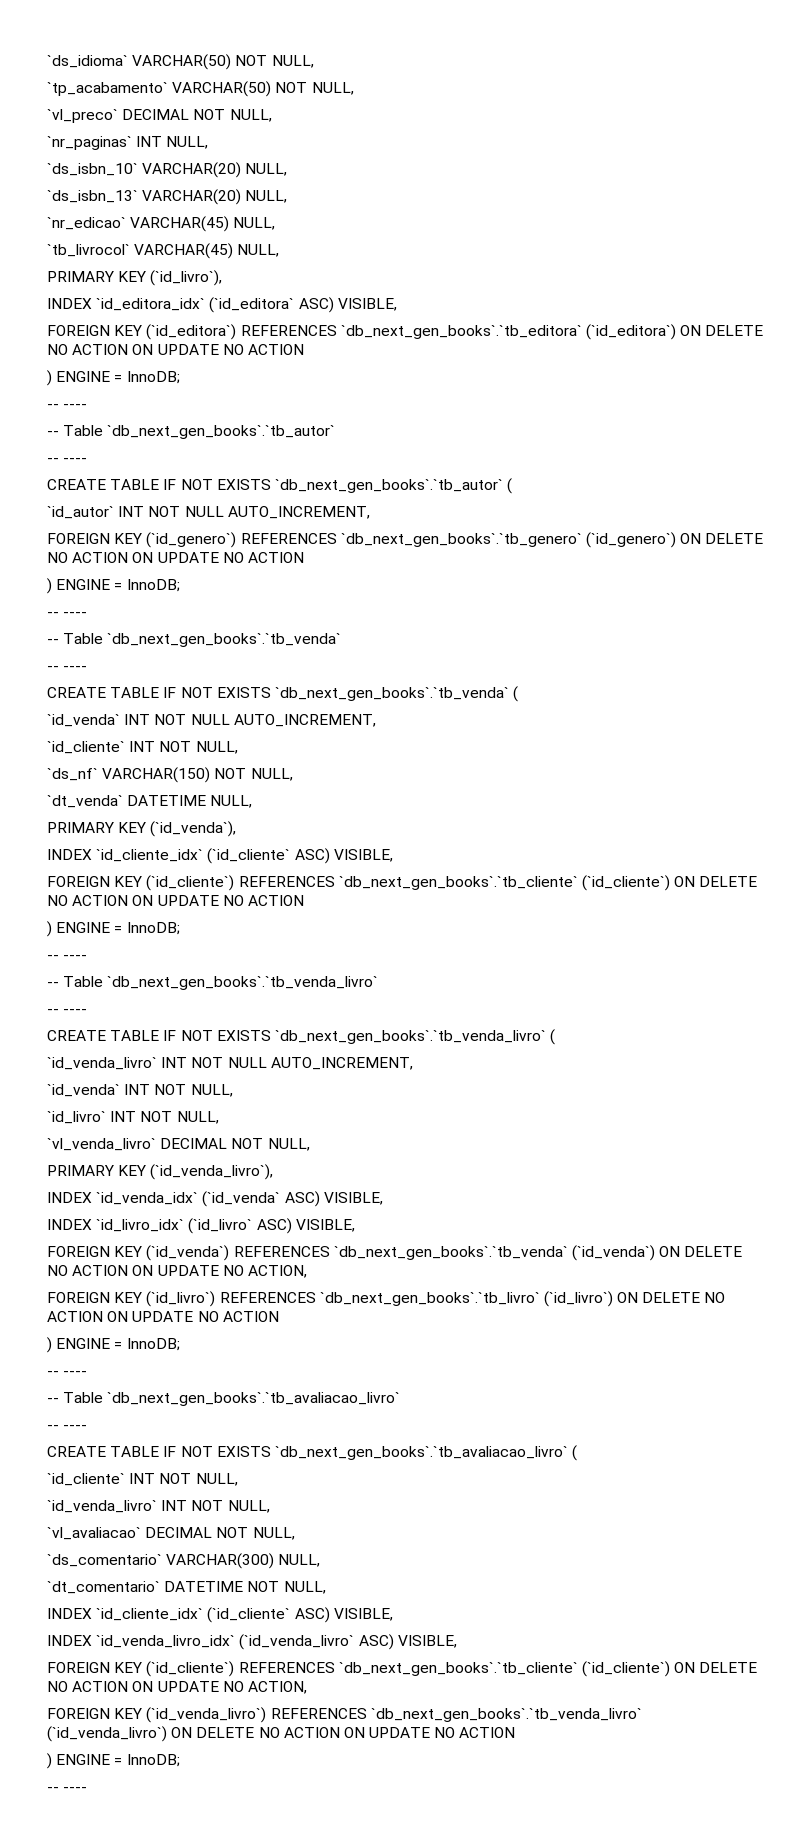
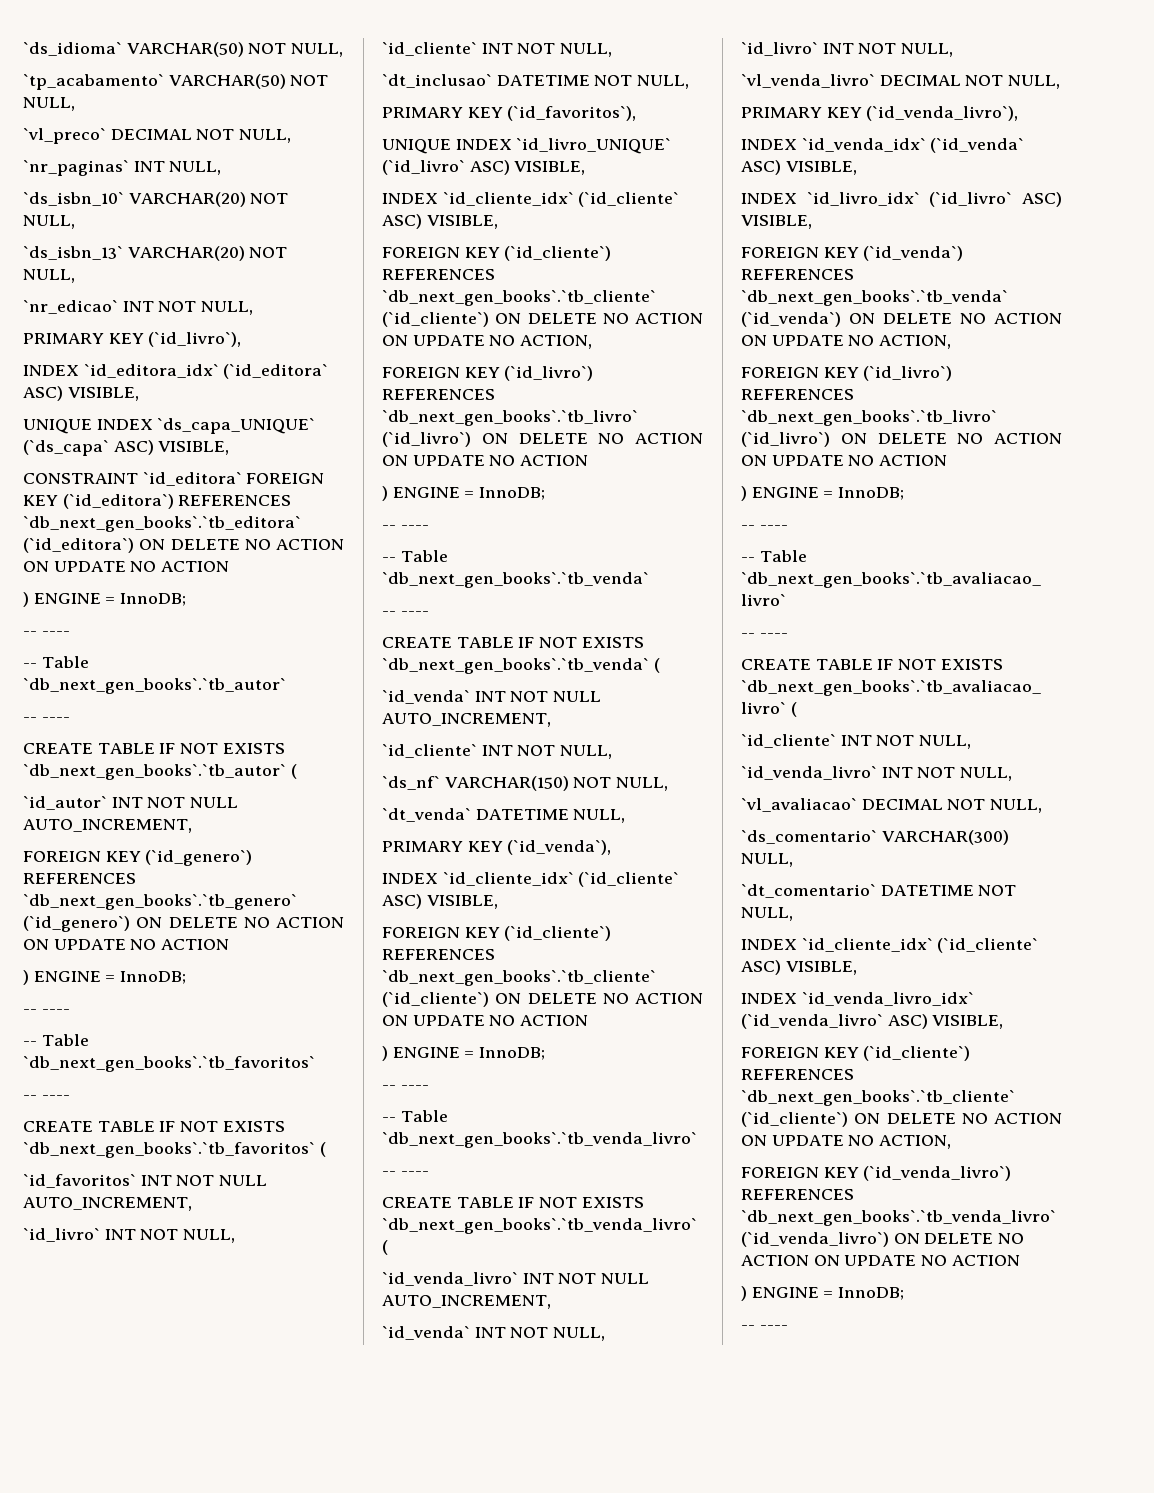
(242, 170) none -> [250,193,289,204] NOT
(242, 197) none -> [249,247,288,258] NOT
[130,216,276,232] [47,243,234,259] VARCHAR(45) NULL, // `tb_livrocol` VARCHAR(45) -> [122,301,197,312] INT NOT
(397, 304) none -> [23,418,316,434] [23,440,230,456] [23,472,242,486] UNIQUE INDEX `ds_capa_UNIQUE` (`ds_capa` ASC) VISIBLE, // CONSTRAINT `id_editora`
(88, 614) none -> [23,1034,89,1046] [23,1056,315,1072] [23,1095,70,1100] [23,1121,285,1132] [23,1142,326,1158] [23,1174,268,1188] [23,1197,192,1211] [23,1228,236,1243] [382,42,613,57] [382,74,690,89] [382,106,637,121] [382,138,672,154] [382,160,586,175] [382,192,680,207] [382,214,498,229] [382,246,612,261] [382,269,495,280] [382,290,656,306] [382,312,703,327] [382,335,593,349] [382,366,594,381] [382,389,495,400] [382,410,638,426] [382,432,703,447] [382,455,589,466] [382,486,546,501] [382,525,429,530] // -- Table `db_next_gen_books`.`tb_favoritos` // -- ---- // CREATE TABLE IF NOT EXISTS `db_next_gen_books`.`tb_favoritos` ( // `id_favoritos` INT NOT NULL AUTO_INCREMENT, // `id_livro` INT NOT NULL, // `id_cliente` INT NOT NULL, // `dt_inclusao` DATETIME NOT NULL, // PRIMARY KEY (`id_favoritos`), // UNIQUE INDEX `id_livro_UNIQUE` (`id_livro` ASC) VISIBLE, // INDEX `id_cliente_idx` (`id_cliente` ASC) VISIBLE, // FOREIGN KEY (`id_cliente`) REFERENCES `db_next_gen_books`.`tb_cliente` (`id_cliente`) ON DELETE NO ACTION ON UPDATE NO ACTION, // FOREIGN KEY (`id_livro`) REFERENCES `db_next_gen_books`.`tb_livro` (`id_livro`) ON DELETE NO ACTION ON UPDATE NO ACTION // ) ENGINE = InnoDB; // -- ----

